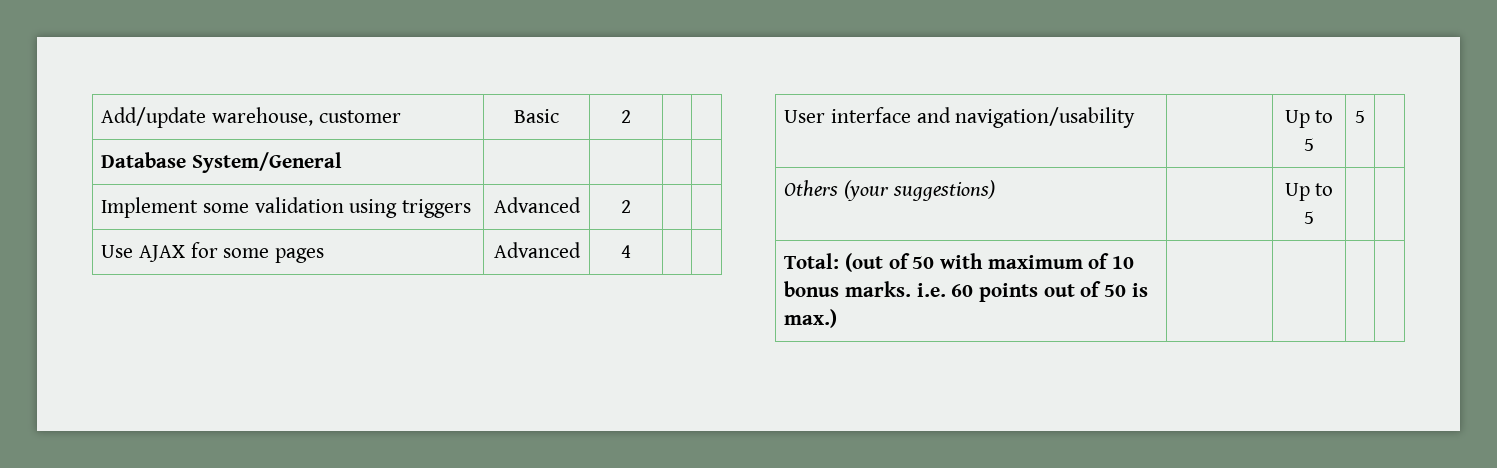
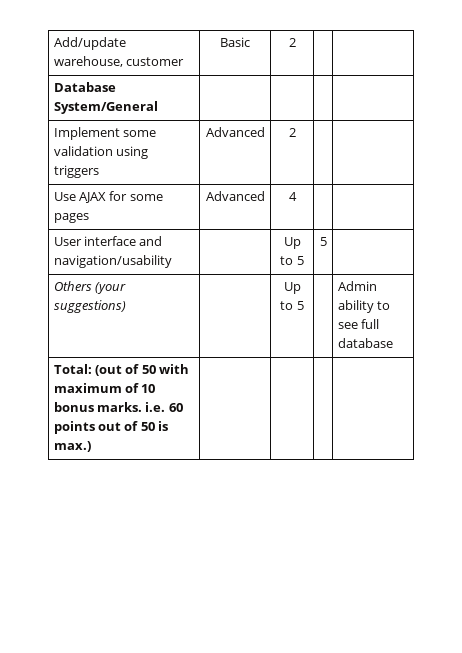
(1314, 217) none -> [337,281,377,291] [337,300,390,313] [337,319,379,329] [337,338,393,348] Admin ability to see full database

